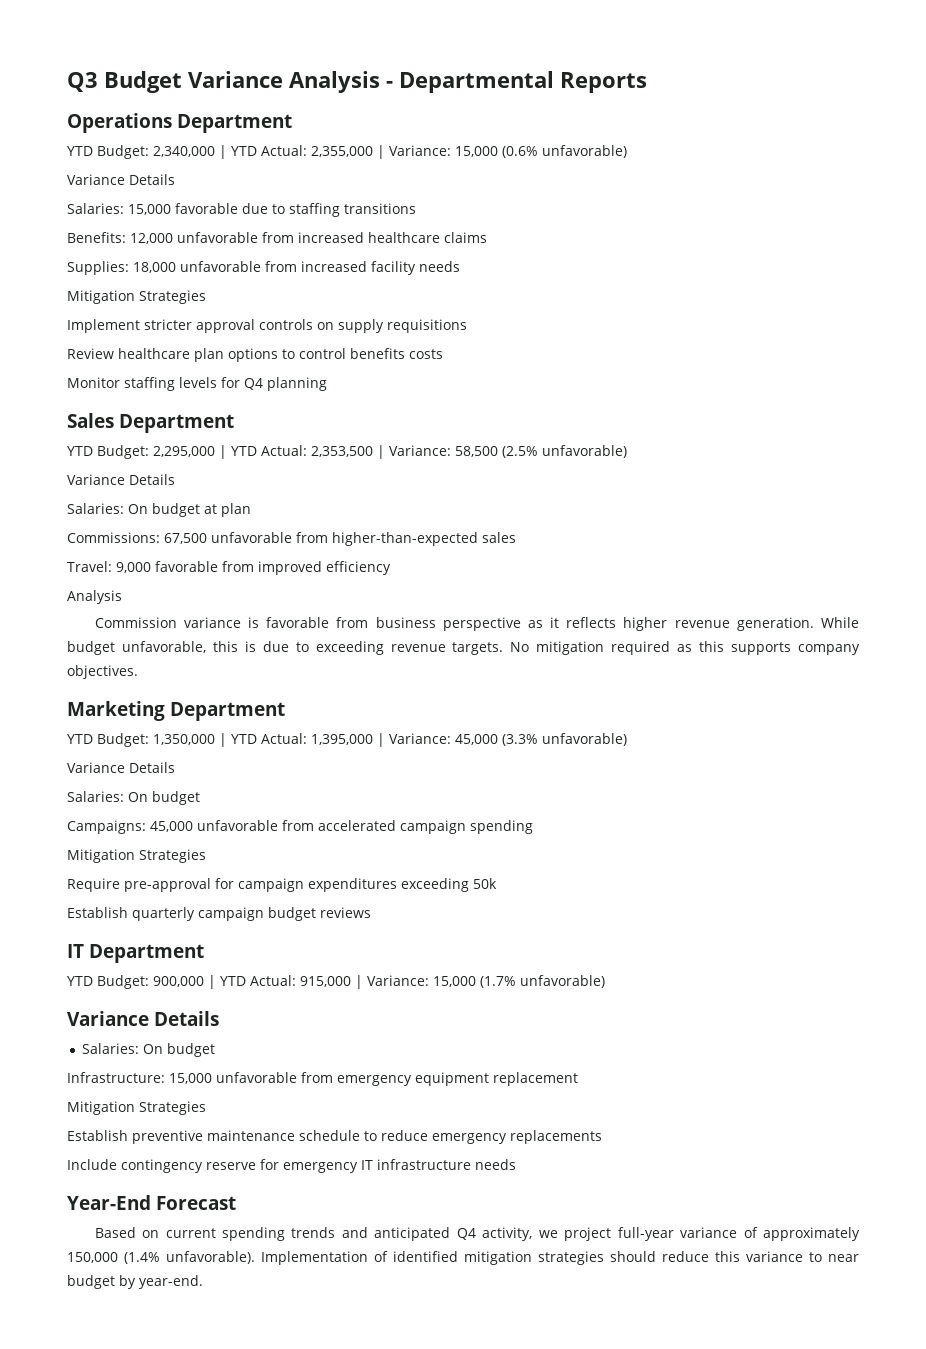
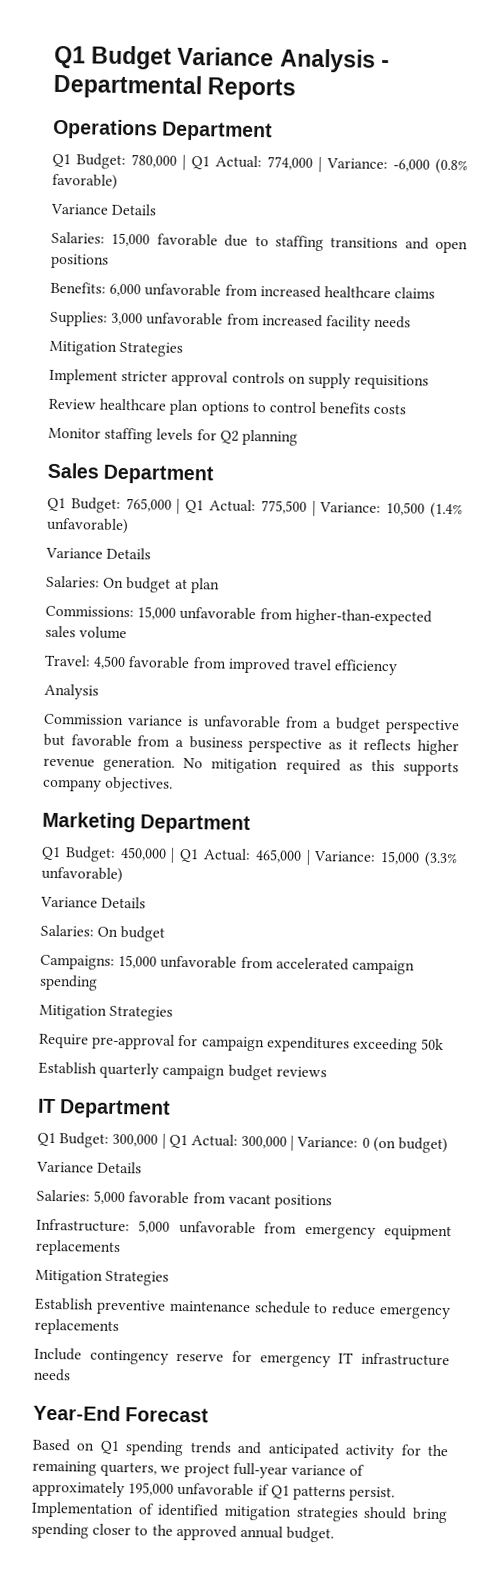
[67,72,98,92] Q3 -> [54,45,86,69] Q1
[67,145,627,159] YTD Budget: 2,340,000 | YTD Actual: 2,355,000 | Variance: 15,000 (0.6% unfavorable) -> [52,153,468,175] [52,173,118,190] Q1 Budget: 780,000 | Q1 Actual: 774,000 | Variance: -6,000 (0.8% favorable)
(416, 208) none -> [404,237,468,254] [50,253,109,269] and open positions
[130,233,173,244] 12,000 -> [109,283,142,297] 6,000
[133,262,176,273] 18,000 -> [111,312,144,326] 3,000
[244,378,263,390] Q4 -> [219,430,239,444] Q2
[67,445,538,459] YTD Budget: 2,295,000 | YTD Actual: 2,353,500 | Variance: 58,500 (2.5% -> [47,497,464,519] Q1 Budget: 765,000 | Q1 Actual: 775,500 | Variance: 10,500 (1.4%
[164,533,207,544] 67,500 -> [137,606,177,620] 15,000
(516, 537) none -> [79,626,128,640] volume
[116,562,151,573] 9,000 -> [93,655,127,670] 4,500
(322, 568) none -> [292,658,332,671] travel
[266,617,369,628] favorable from -> [203,715,460,735] [43,733,184,748] unfavorable from a budget perspective but favorable from a
[821,617,860,628] [67,641,504,655] While budget unfavorable, this is due to exceeding revenue targets. -> (176, 764) none
[67,733,498,747] YTD Budget: 1,350,000 | YTD Actual: 1,395,000 | Variance: 45,000 -> [41,846,421,865] Q1 Budget: 450,000 | Q1 Actual: 465,000 | Variance: 15,000
[150,821,193,832] 45,000 -> [118,954,158,969] 15,000
[67,975,605,989] [67,1011,220,1026] [82,1043,216,1057] YTD Budget: 900,000 | YTD Actual: 915,000 | Variance: 15,000 (1.7% unfavorable) // Variance Details // Salaries: On budget -> [37,1132,449,1154] [36,1161,143,1174] [36,1189,332,1210] Q1 Budget: 300,000 | Q1 Actual: 300,000 | Variance: 0 (on budget) // Variance Details // Salaries: 5,000 favorable from vacant positions
[169,1073,212,1084] 15,000 -> [138,1220,171,1234] 5,000
[493,1072,578,1086] replacement -> [35,1239,121,1257] replacements
[165,1228,216,1238] current -> [99,1440,119,1455] Q1
[456,1227,533,1241] Q4 activity, -> [345,1444,449,1460] [32,1460,158,1477] activity for the remaining quarters,
[67,1251,255,1264] 150,000 (1.4% unfavorable). -> [128,1482,396,1502] 195,000 unfavorable if Q1 patterns persist.
[662,1251,859,1262] [67,1275,203,1289] reduce this variance to near budget by year-end. -> [412,1507,448,1524] [31,1522,335,1543] bring spending closer to the approved annual budget.

